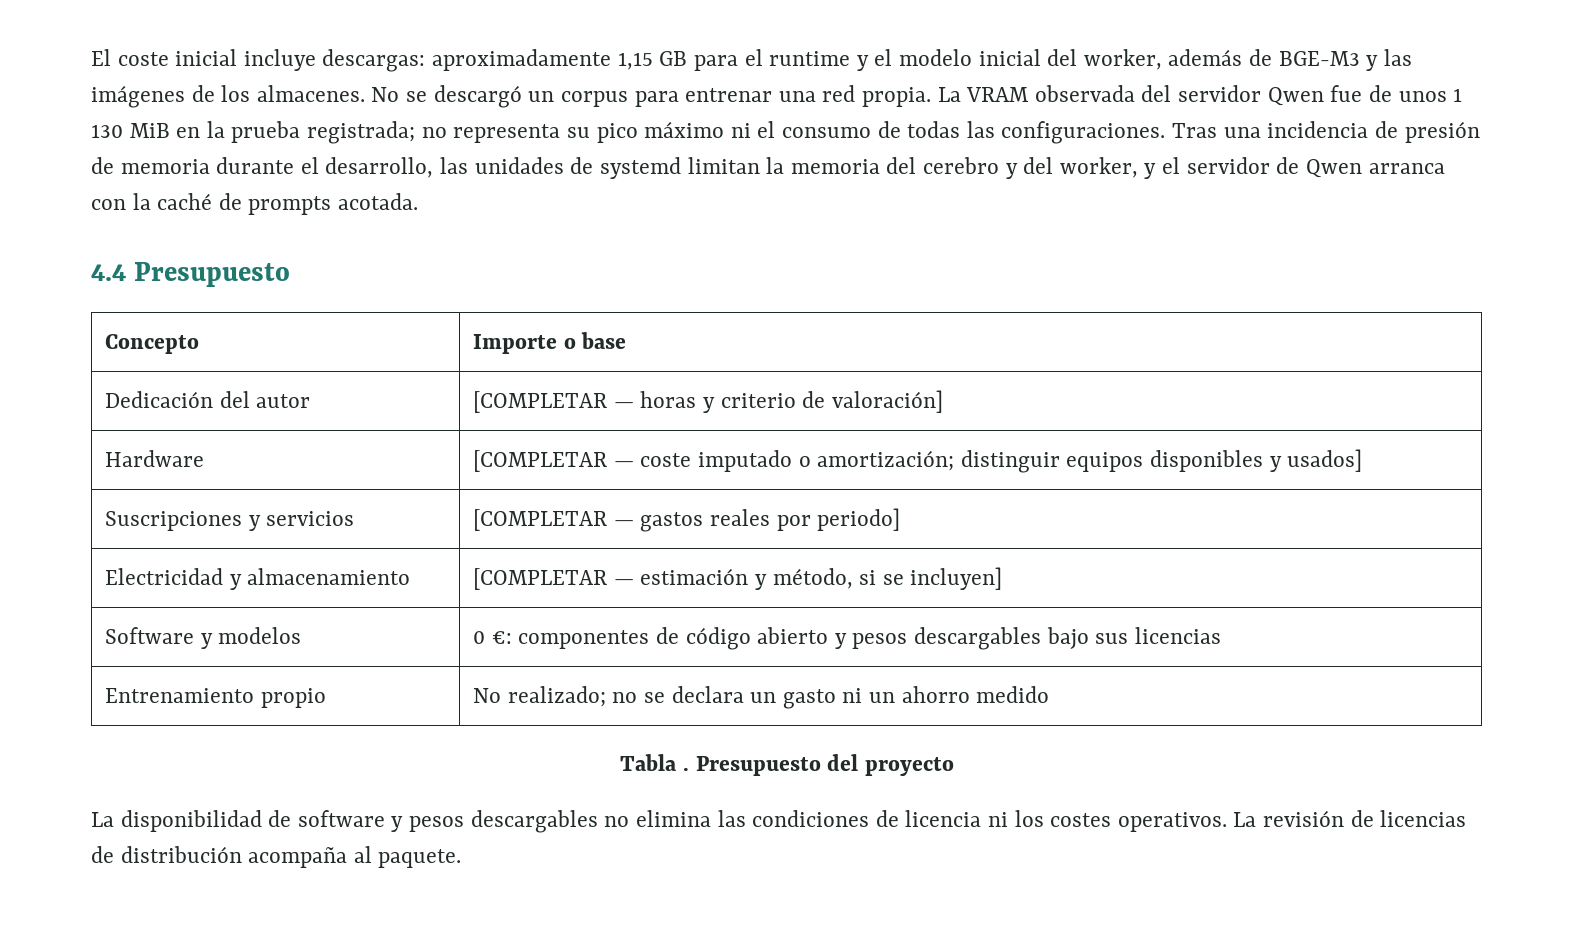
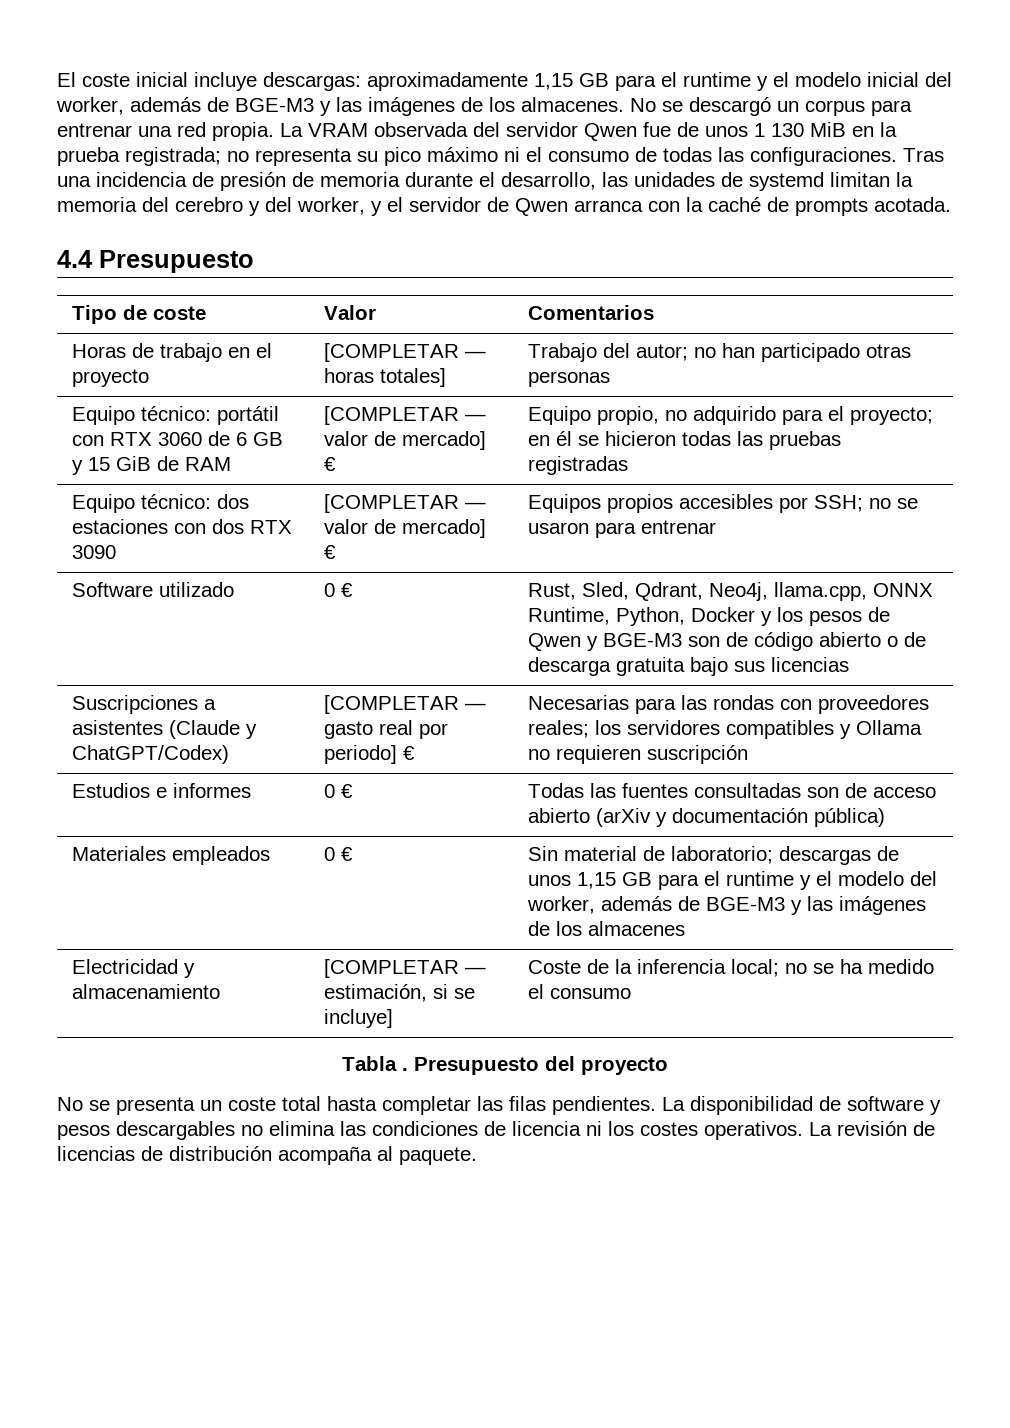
[105,334,200,354] [473,332,627,354] [105,391,311,408] [473,390,943,413] [105,450,205,467] [473,449,1363,473] [105,511,355,531] [473,508,901,532] Concepto | Importe o base // Dedicación del autor | [COMPLETAR — horas y criterio de valoración] // Hardware | [COMPLETAR — coste imputado o amortización; distinguir equipos disponibles y usados] // Suscripciones y servicios | [COMPLETAR — gastos reales por periodo] -> [71,305,206,324] [323,305,376,320] [527,305,654,320] [71,343,272,362] [71,369,149,387] [323,343,486,362] [323,368,446,387] [527,343,911,362] [527,371,610,387] [71,406,279,425] [71,431,283,446] [71,456,231,475] [323,406,486,425] [323,431,486,450] [323,457,336,471] [527,406,933,425] [527,431,841,450] [527,456,628,475] [71,494,249,513] [71,519,292,534] [71,545,116,559] [323,494,486,513] [323,519,486,538] [323,545,336,559] [527,494,918,513] [527,520,716,538] [71,582,234,597] [323,583,353,597] [527,582,933,601] [527,607,890,626] [527,632,926,651] [527,657,849,676] [71,695,216,714] [71,720,257,739] [71,745,229,764] [323,695,486,714] [323,720,448,739] [323,745,415,764] [527,695,929,714] [527,720,922,739] [527,745,748,764] [71,783,251,798] [323,784,353,798] [527,783,936,798] [527,808,885,827] [71,846,270,865] [323,847,353,861] [527,846,899,865] [527,871,937,890] [526,896,926,915] [527,921,685,936] Tipo de coste | Valor | Comentarios // Horas de trabajo en el proyecto | [COMPLETAR — horas totales] | Trabajo del autor; no han participado otras personas // Equipo técnico: portátil con RTX 3060 de 6 GB y 15 GiB de RAM | [COMPLETAR — valor de mercado] € | Equipo propio, no adquirido para el proyecto; en él se hicieron todas las pruebas registradas // Equipo técnico: dos estaciones con dos RTX 3090 | [COMPLETAR — valor de mercado] € | Equipos propios accesibles por SSH; no se usaron para entrenar // Software utilizado | 0 € | Rust, Sled, Qdrant, Neo4j, llama.cpp, ONNX Runtime, Python, Docker y los pesos de Qwen y BGE-M3 son de código abierto o de descarga gratuita bajo sus licencias // Suscripciones a asistentes (Claude y ChatGPT/Codex) | [COMPLETAR — gasto real por periodo] € | Necesarias para las rondas con proveedores reales; los servidores compatibles y Ollama no requieren suscripción // Estudios e informes | 0 € | Todas las fuentes consultadas son de acceso abierto (arXiv y documentación pública) // Materiales empleados | 0 € | Sin material de laboratorio; descargas de unos 1,15 GB para el runtime y el modelo del worker, además de BGE-M3 y las imágenes de los almacenes
[640,567,1003,590] [105,627,302,649] [473,627,1221,650] [105,688,326,708] [473,686,970,709] estimación y método, si se incluyen] // Software y modelos | 0 €: componentes de código abierto y pesos descargables bajo sus licencias // Entrenamiento propio | No realizado; no se declara un gasto ni un ahorro -> [323,984,475,1002] [323,1009,393,1028] [527,959,863,977] estimación, si se incluye] | Coste de la inferencia local; no se ha
(1050, 694) none -> [527,984,631,999] el consumo
(954, 766) none -> [57,1096,656,1115] No se presenta un coste total hasta completar las filas pendientes.

